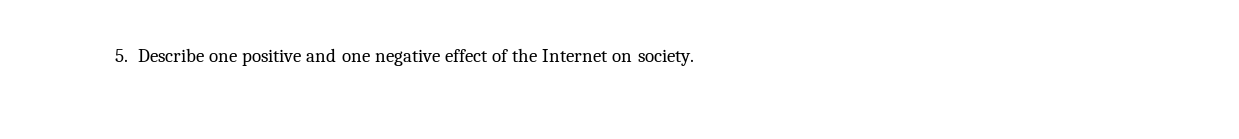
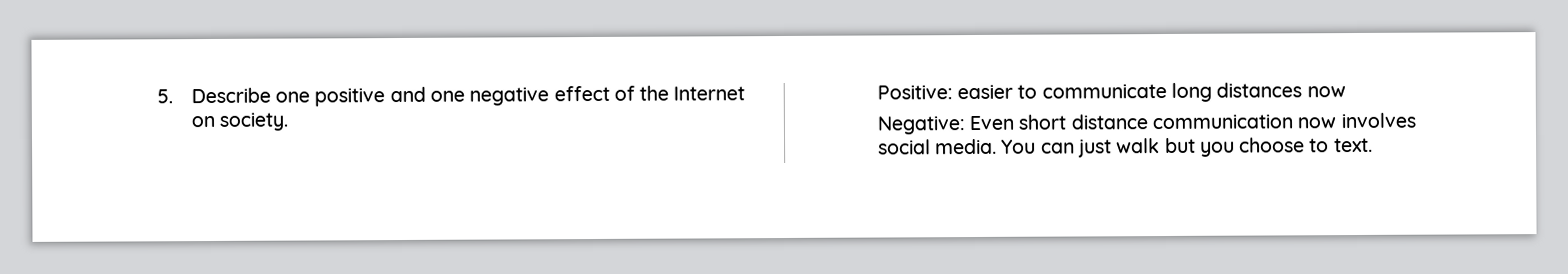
(694, 57) none -> [876,82,1346,102] [876,112,1416,135] [877,137,1373,158] // Positive: easier to communicate long distances now // Negative: Even short distance communication now involves social media. You can just walk but you choose to text.

